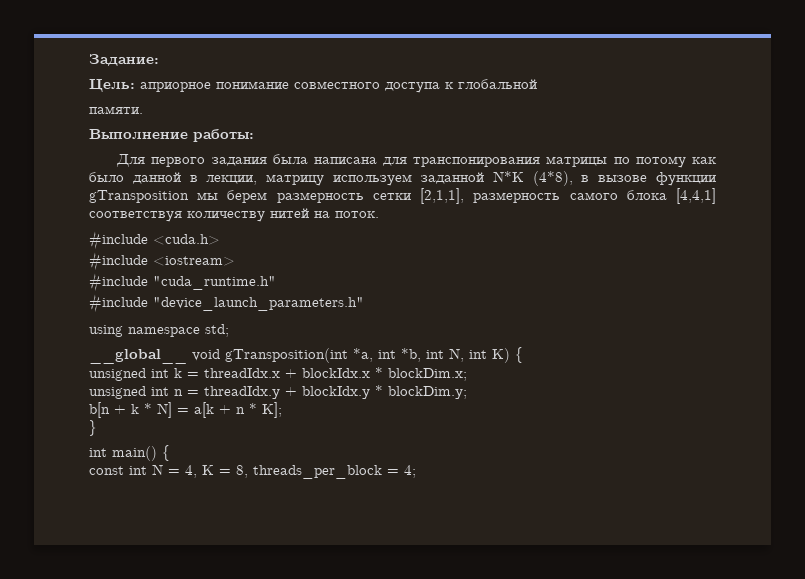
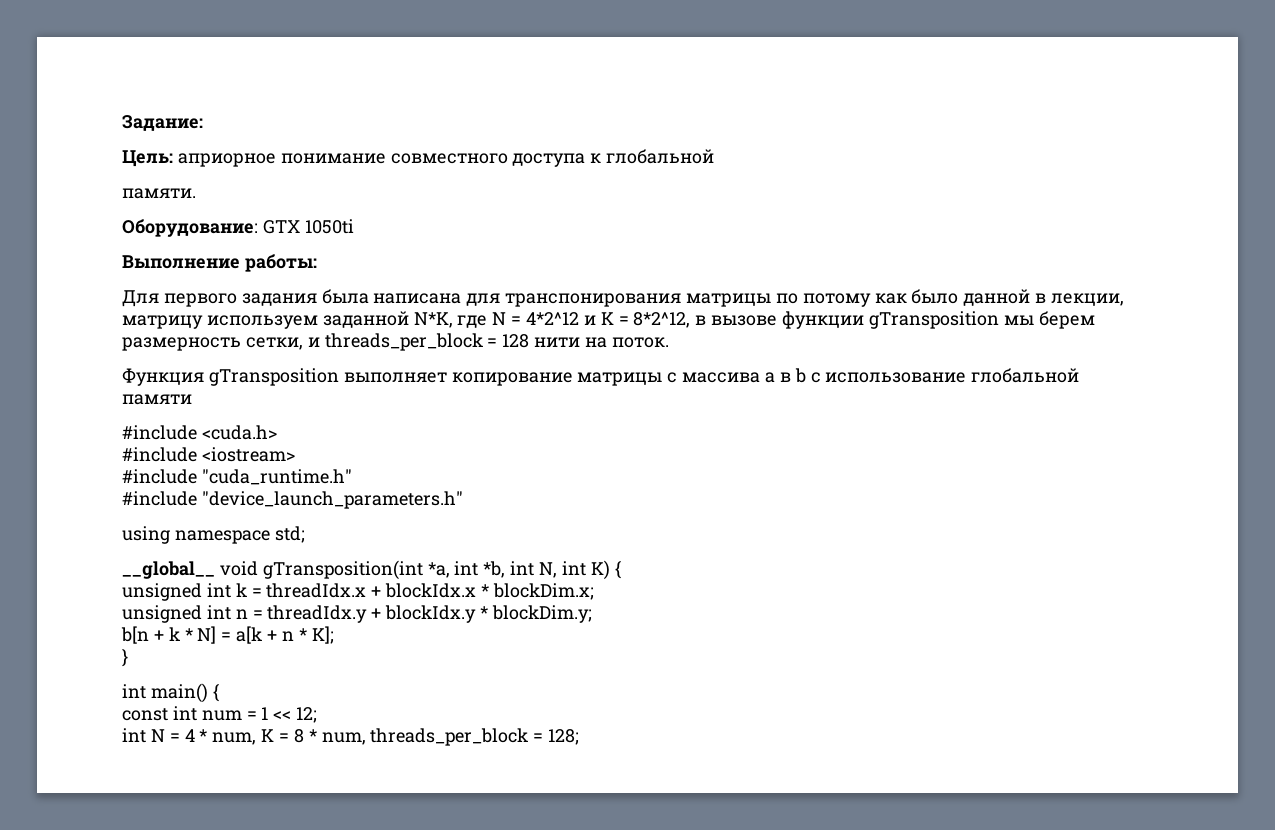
(143, 110) none -> [122,219,354,237] // Оборудование: GTX 1050ti
[492,171,573,186] N*K (4*8), -> [413,312,691,328] N*K, где N = 4*2^12 и K = 8*2^12,
[372,188,716,204] [89,208,379,222] сетки [2,1,1], размерность самого блока [4,4,1] соответствуя количеству нитей на поток. -> [245,333,669,351] [122,368,1080,386] [122,394,192,405] сетки, и threads_per_block = 128 нити на поток. // Функция gTransposition выполняет копирование матрицы с массива a в b с использование глобальной памяти
[152,464,416,479] N = 4, K = 8, threads_per_block = 4; -> [201,707,318,723] [122,728,580,746] num = 1 << 12; // int N = 4 * num, K = 8 * num, threads_per_block = 128;

